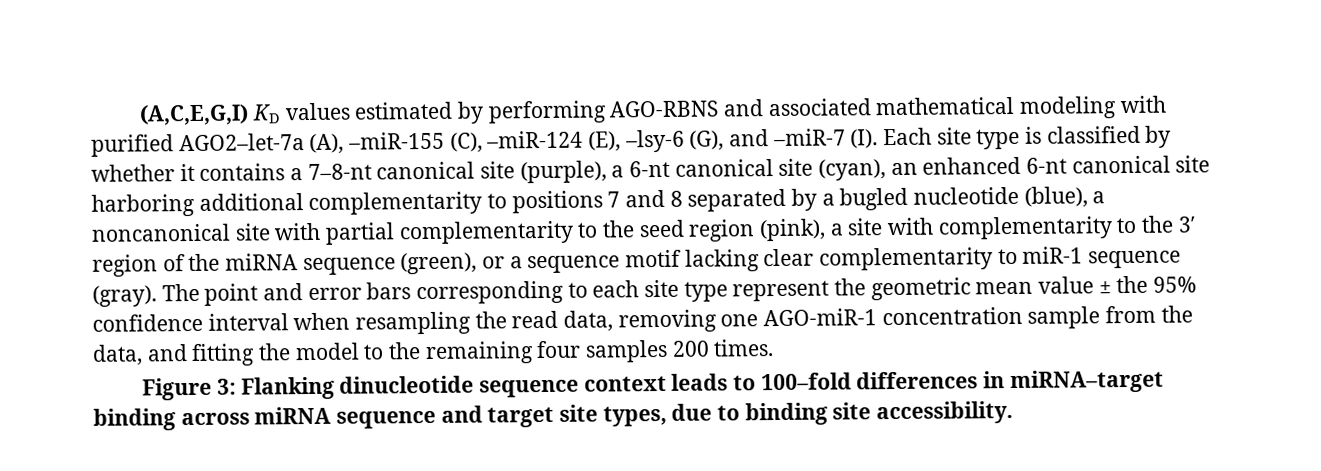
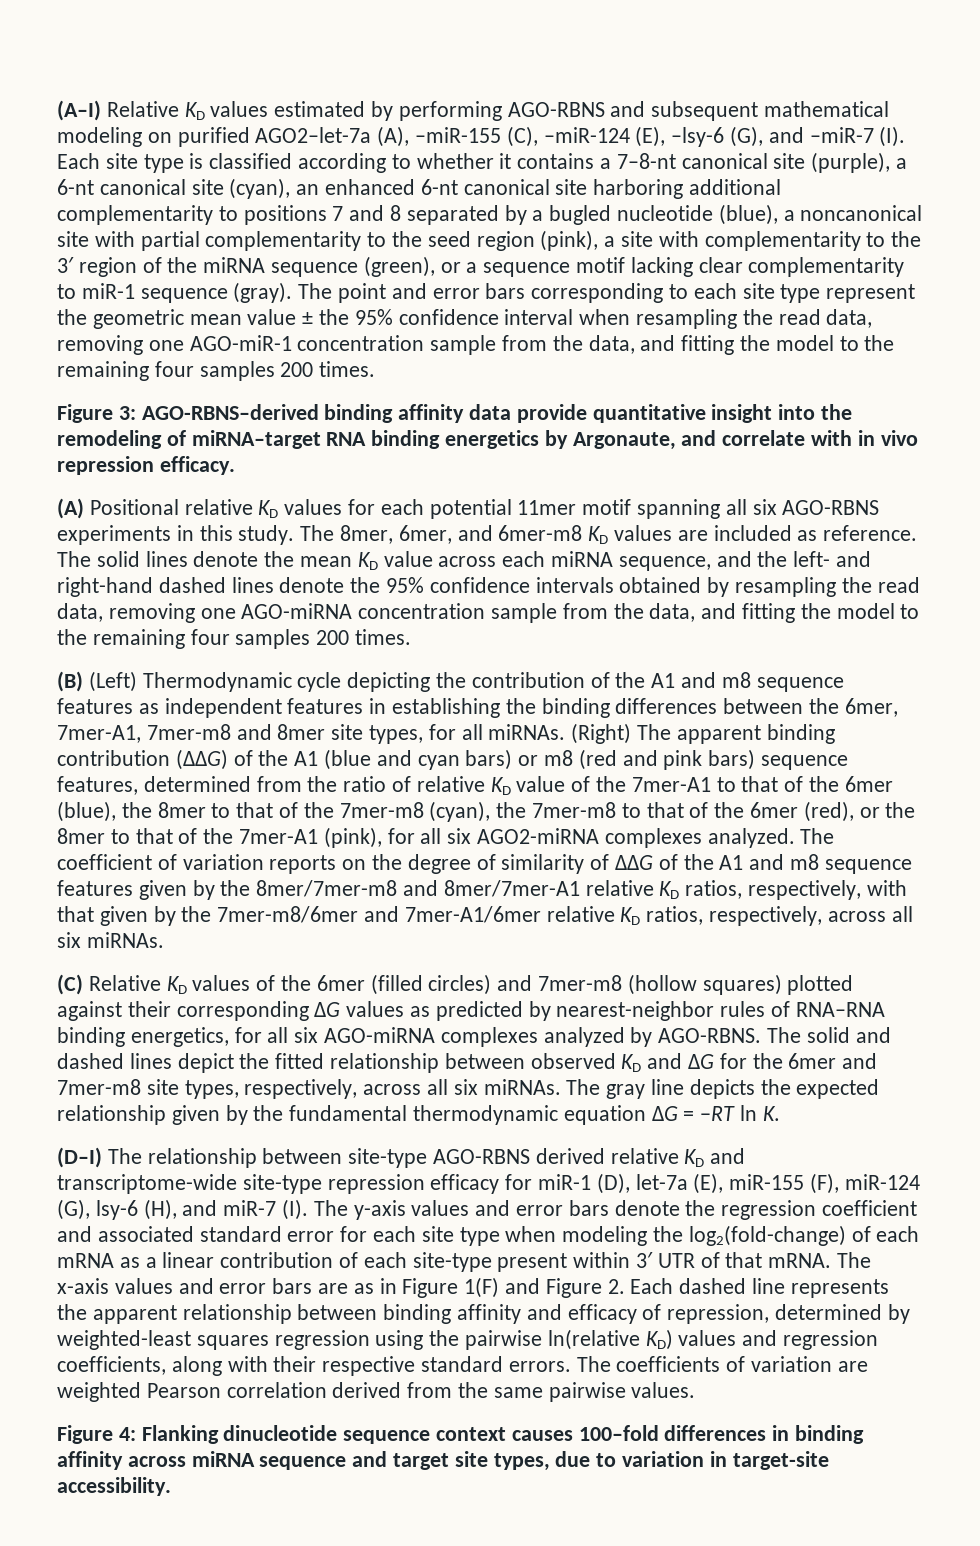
[139,103,250,126] (A,C,E,G,I) -> [57,100,179,121] (A–I) Relative
[767,98,871,117] associated -> [651,101,759,121] subsequent
[1119,95,1166,114] with -> [147,132,172,143] on
[1145,125,1172,148] by -> [298,153,411,173] according to
(236, 386) none -> [141,404,853,423] [57,430,918,450] [57,456,235,475] [57,498,880,519] [57,525,918,545] [57,551,872,571] [57,577,920,597] [57,603,920,623] [57,629,412,649] [57,671,844,692] [57,698,898,718] [57,723,835,744] [57,749,849,770] [57,776,893,795] [57,801,916,822] [57,827,835,848] [57,854,912,874] [57,880,907,900] [57,906,913,926] [57,932,164,948] [57,974,854,995] [57,1001,885,1021] [57,1027,891,1047] [57,1053,878,1073] [57,1079,880,1099] [57,1105,780,1125] [57,1147,746,1168] [57,1173,920,1194] [57,1199,918,1220] [57,1225,920,1246] [57,1252,872,1272] [57,1277,889,1298] [57,1304,910,1324] [57,1329,879,1350] [57,1356,868,1376] [57,1382,696,1402] [57,1425,136,1444] AGO-RBNS–derived binding affinity data provide quantitative insight into the remodeling of miRNA–target RNA binding energetics by Argonaute, and correlate with in vivo repression efficacy. // (A) Positional relative KD values for each potential 11mer motif spanning all six AGO-RBNS experiments in this study. The 8mer, 6mer, and 6mer-m8 KD values are included as reference. The solid lines denote the mean KD value across each miRNA sequence, and the left- and right-hand dashed lines denote the 95% confidence intervals obtained by resampling the read data, removing one AGO-miRNA concentration sample from the data, and fitting the model to the remaining four samples 200 times. // (B) (Left) Thermodynamic cycle depicting the contribution of the A1 and m8 sequence features as independent features in establishing the binding differences between the 6mer, 7mer-A1, 7mer-m8 and 8mer site types, for all miRNAs. (Right) The apparent binding contribution (∆∆G) of the A1 (blue and cyan bars) or m8 (red and pink bars) sequence features, determined from the ratio of relative KD value of the 7mer-A1 to that of the 6mer (blue), the 8mer to that of the 7mer-m8 (cyan), the 7mer-m8 to that of the 6mer (red), or the 8mer to that of the 7mer-A1 (pink), for all six AGO2-miRNA complexes analyzed. The coefficient of variation reports on the degree of similarity of ∆∆G of the A1 and m8 sequence features given by the 8mer/7mer-m8 and 8mer/7mer-A1 relative KD ratios, respectively, with that given by the 7mer-m8/6mer and 7mer-A1/6mer relative KD ratios, respectively, across all six miRNAs. // (C) Relative KD values of the 6mer (filled circles) and 7mer-m8 (hollow squares) plotted against their corresponding ∆G values as predicted by nearest-neighbor rules of RNA–RNA binding energetics, for all six AGO-miRNA complexes analyzed by AGO-RBNS. The solid and dashed lines depict the fitted relationship between observed KD and ∆G for the 6mer and 7mer-m8 site types, respectively, across all six miRNAs. The gray line depicts the expected relationship given by the fundamental thermodynamic equation ∆G = −RT ln K. // (D–I) The relationship between site-type AGO-RBNS derived relative KD and transcriptome-wide site-type repression efficacy for miR-1 (D), let-7a (E), miR-155 (F), miR-124 (G), lsy-6 (H), and miR-7 (I). The y-axis values and error bars denote the regression coefficient and associated standard error for each site type when modeling the log2(fold-change) of each mRNA as a linear contribution of each site-type present within 3′ UTR of that mRNA. The x-axis values and error bars are as in Figure 1(F) and Figure 2. Each dashed line represents the apparent relationship between binding affinity and efficacy of repression, determined by weighted-least squares regression using the pairwise ln(relative KD) values and regression coefficients, along with their respective standard errors. The coefficients of variation are weighted Pearson correlation derived from the same pairwise values. // Figure 4:
[671,373,757,391] leads to -> [511,1430,573,1441] causes
[1009,369,1164,394] [93,408,176,431] miRNA–target binding -> [795,1425,865,1444] [57,1451,123,1470] binding affinity
[744,402,872,426] binding site -> [622,1451,829,1470] variation in target-site

